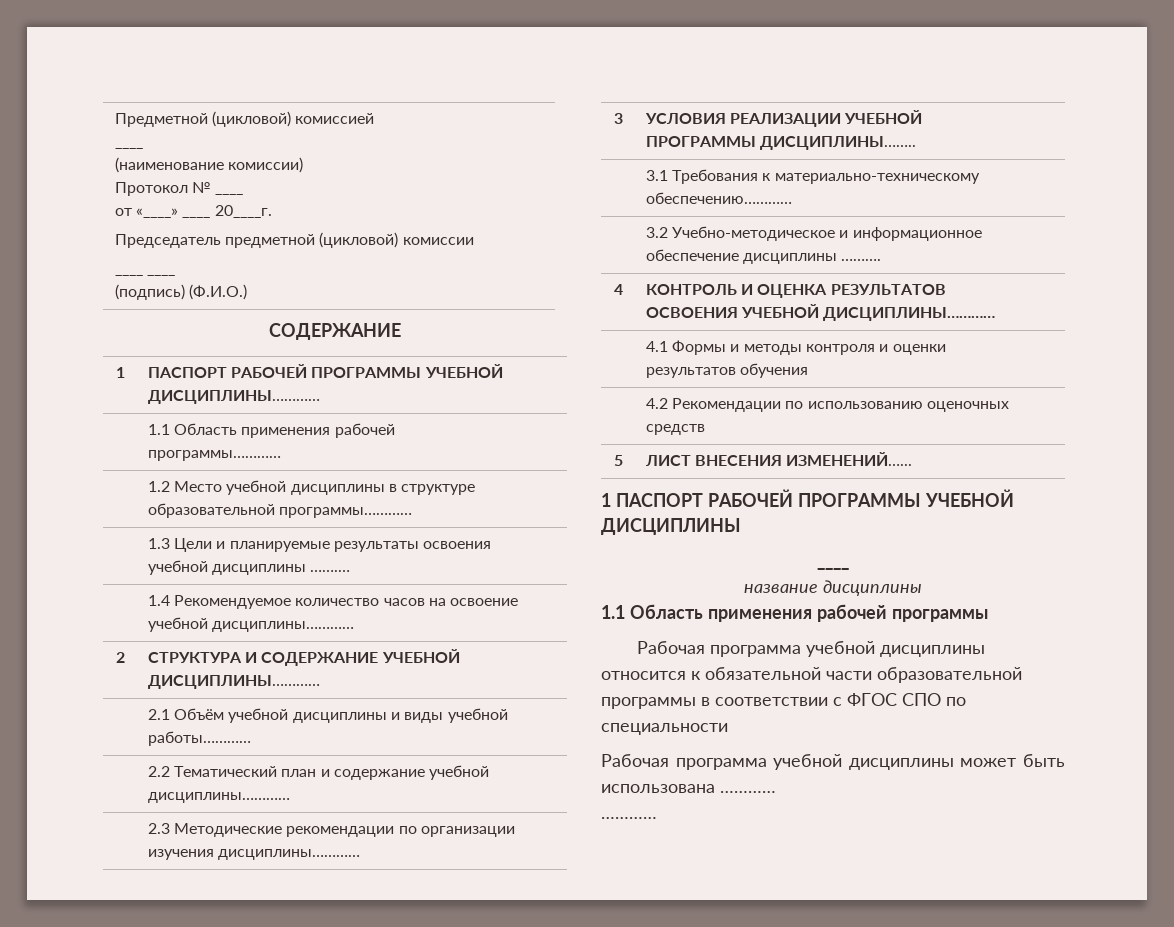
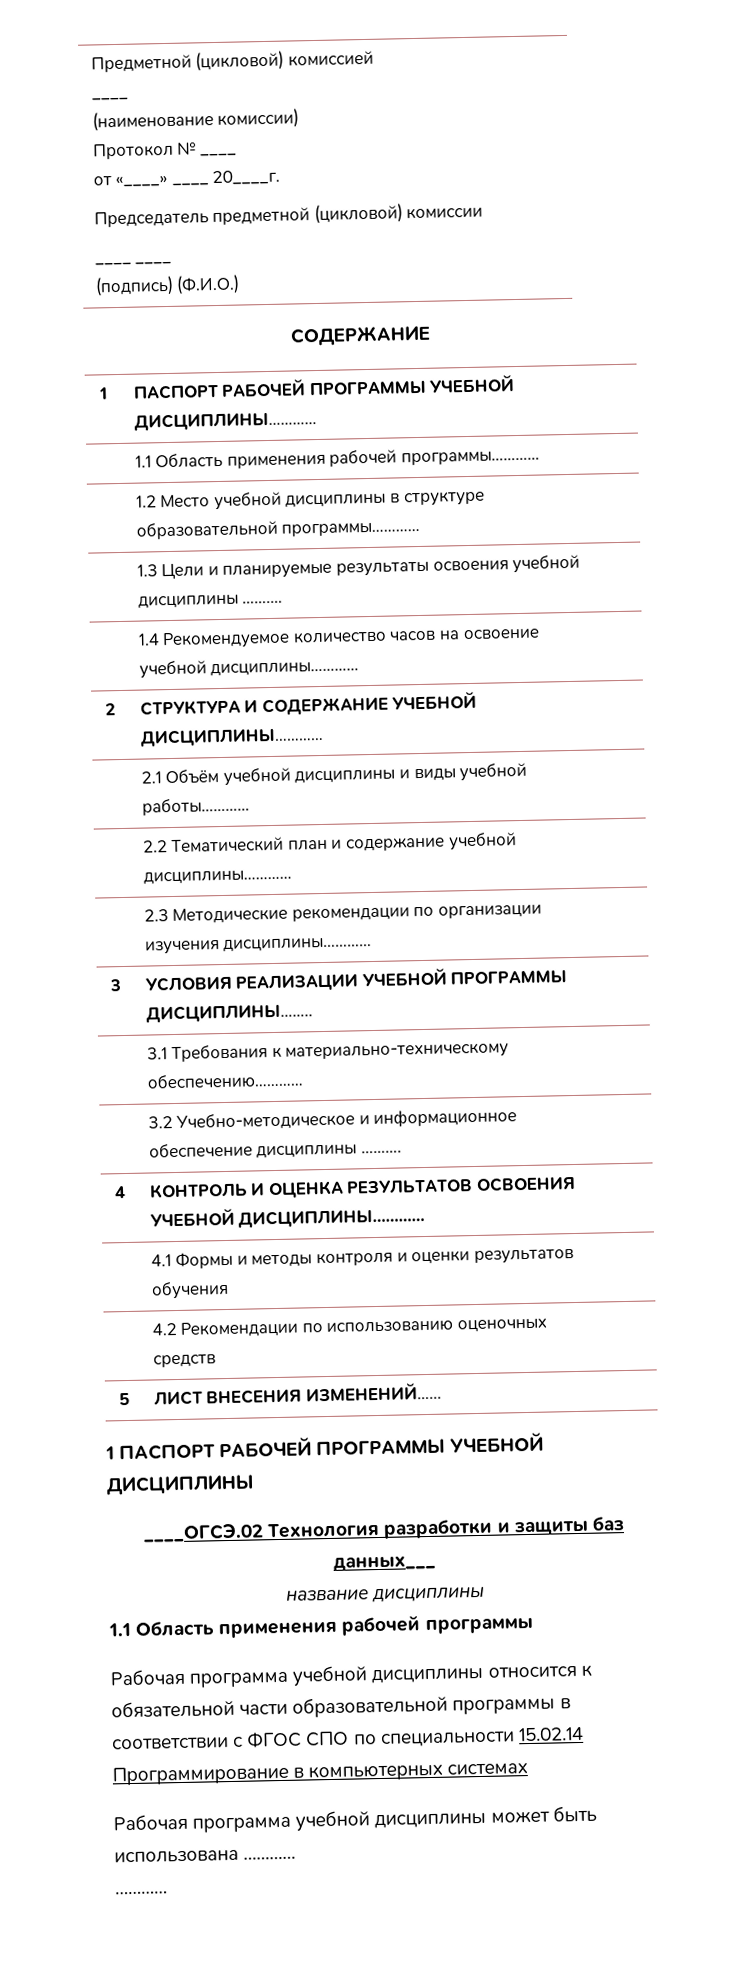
[817,567,849,570] ____ -> [143,1516,624,1543] [333,1554,436,1571] ____ОГСЭ.02 Технология разработки и защиты баз данных___
(728, 729) none -> [517,1726,584,1742] [112,1763,529,1786] 15.02.14 Программирование в компьютерных системах

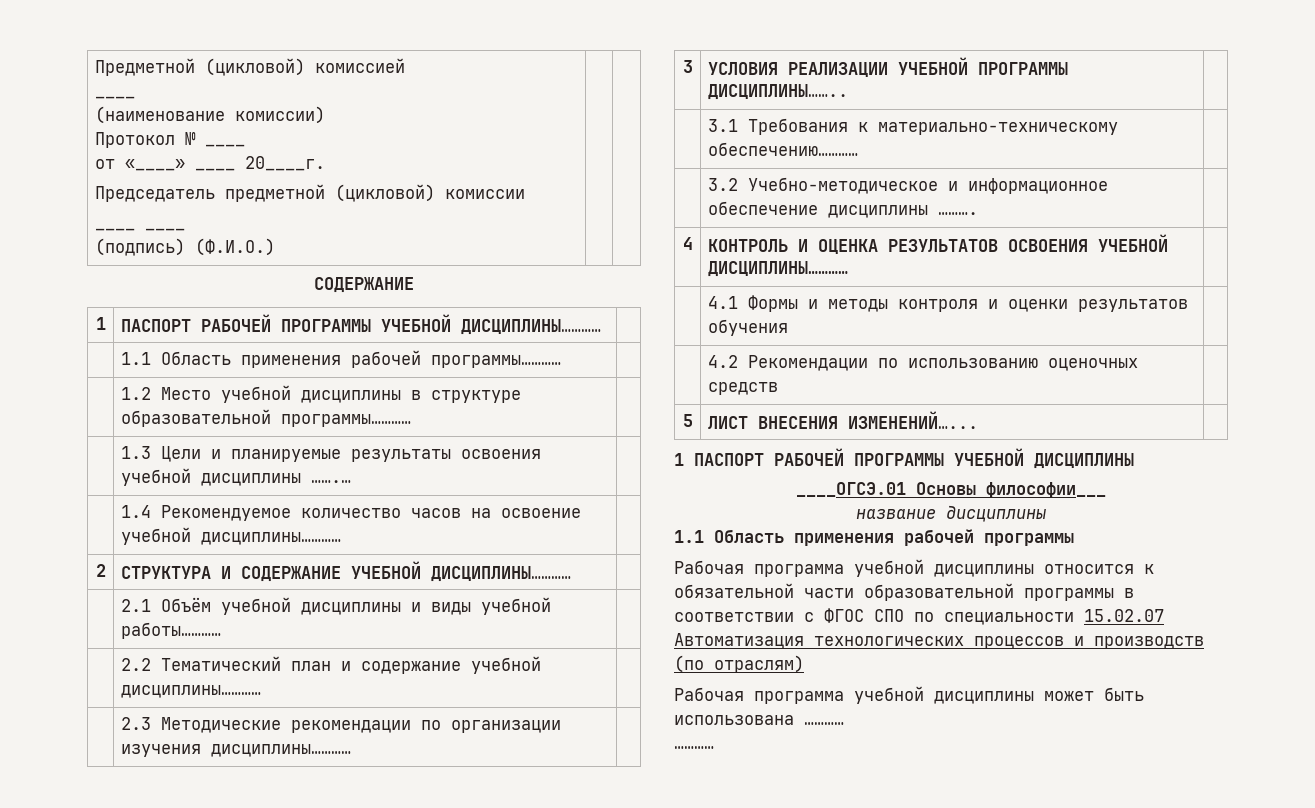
[143,1516,624,1543] [333,1554,436,1571] ____ОГСЭ.02 Технология разработки и защиты баз данных___ -> [796,482,1106,498] ____ОГСЭ.01 Основы философии___
[517,1726,584,1742] [112,1763,529,1786] 15.02.14 Программирование в компьютерных системах -> [1084,609,1164,622] [674,633,1204,649] [674,655,804,673] 15.02.07 Автоматизация технологических процессов и производств (по отраслям)

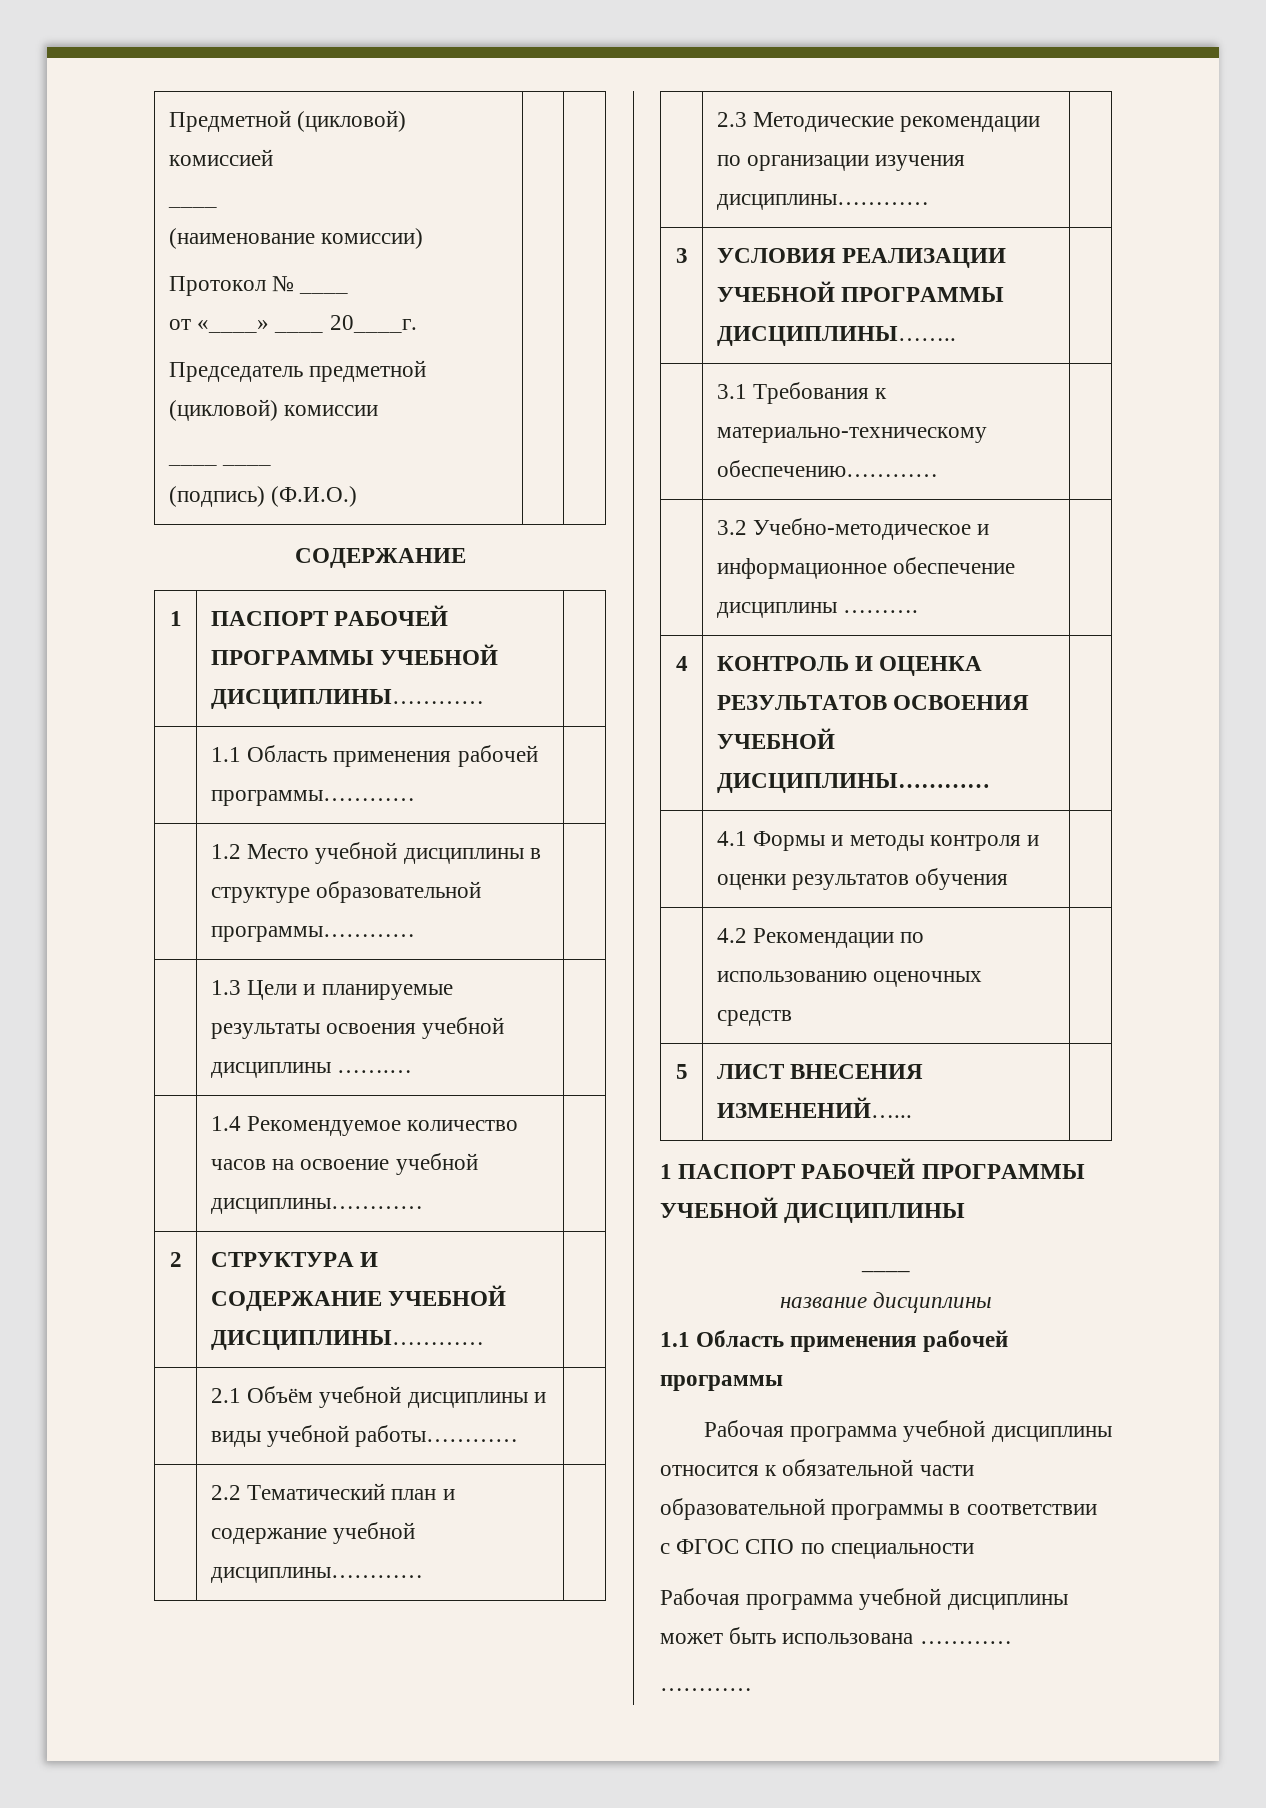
[796,482,1106,498] ____ОГСЭ.01 Основы философии___ -> [861,1269,910,1273] ____
[1084,609,1164,622] [674,633,1204,649] [674,655,804,673] 15.02.07 Автоматизация технологических процессов и производств (по отраслям) -> (974, 1551) none

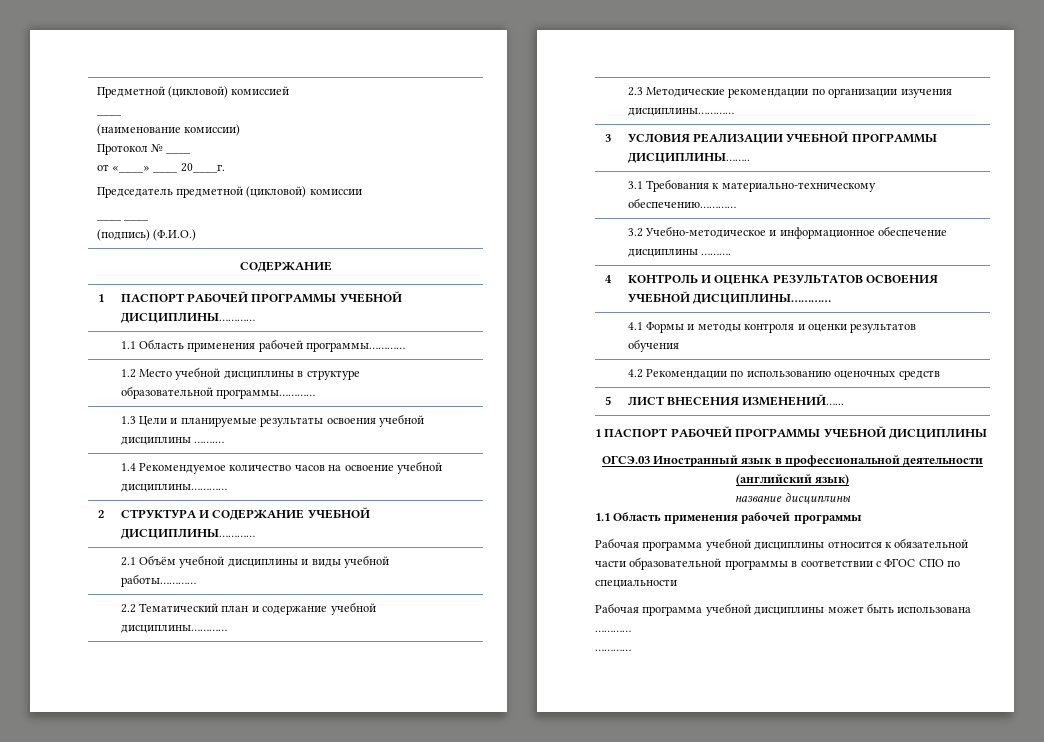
[861,1269,910,1273] ____ -> [601,455,984,467] [735,474,850,486] ОГСЭ.03 Иностранный язык в профессиональной деятельности (английский язык)

